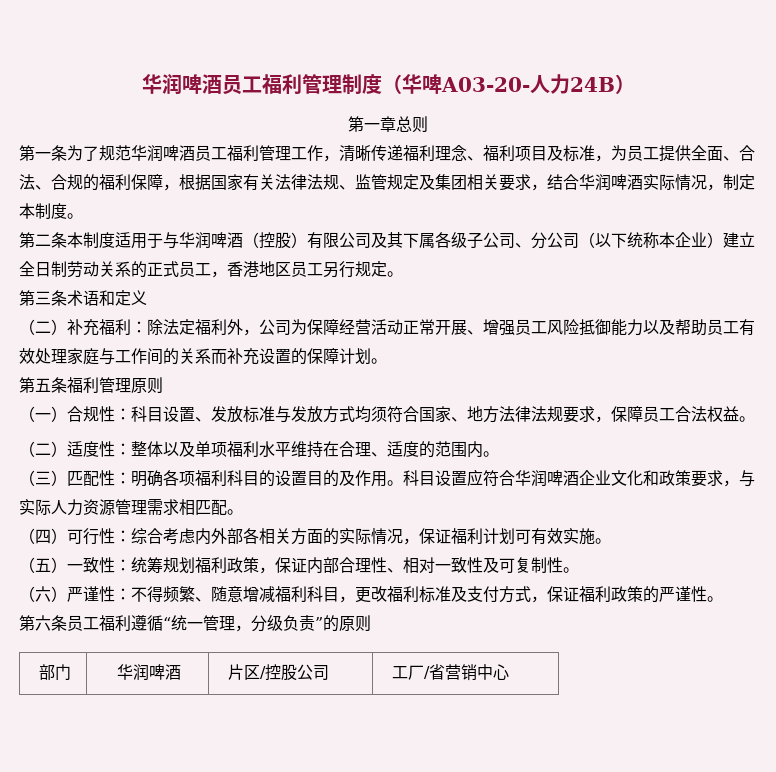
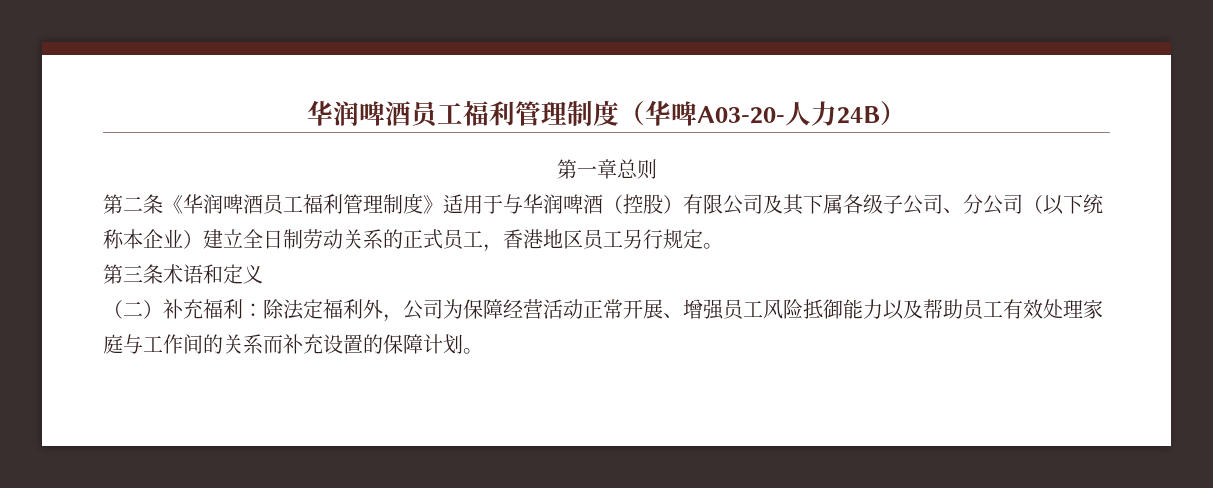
[35,145,755,162] [19,174,755,191] [19,203,83,219] [19,232,115,248] 一条为了规范华润啤酒员工福利管理工作，清晰传递福利理念、福利项目及标准，为员工提供全面、合法、合规的福利保障，根据国家有关法律法规、监管规定及集团相关要求，结合华润啤酒实际情况，制定本制度。 // 第二条本制度 -> [123,193,443,215] 二条《华润啤酒员工福利管理制度》
[19,377,163,394] [19,406,755,423] [19,441,499,458] [19,469,755,487] [19,499,243,516] [19,528,611,545] [19,557,579,574] [19,586,723,603] [19,615,371,632] [39,664,72,680] [117,664,182,680] [228,664,330,681] [392,664,510,681] // 第五条福利管理原则 // （一）合规性：科目设置、发放标准与发放方式均须符合国家、地方法律法规要求，保障员工合法权益。 // （二）适度性：整体以及单项福利水平维持在合理、适度的范围内。 // （三）匹配性：明确各项福利科目的设置目的及作用。科目设置应符合华润啤酒企业文化和政策要求，与实际人力资源管理需求相匹配。 // （四）可行性：综合考虑内外部各相关方面的实际情况，保证福利计划可有效实施。 // （五）一致性：统筹规划福利政策，保证内部合理性、相对一致性及可复制性。 // （六）严谨性：不得频繁、随意增减福利科目，更改福利标准及支付方式，保证福利政策的严谨性。 // 第六条员工福利遵循“统一管理，分级负责”的原则 // 部门 | 华润啤酒 | 片区/控股公司 | 工厂/省营销中心 -> (483, 351) none

